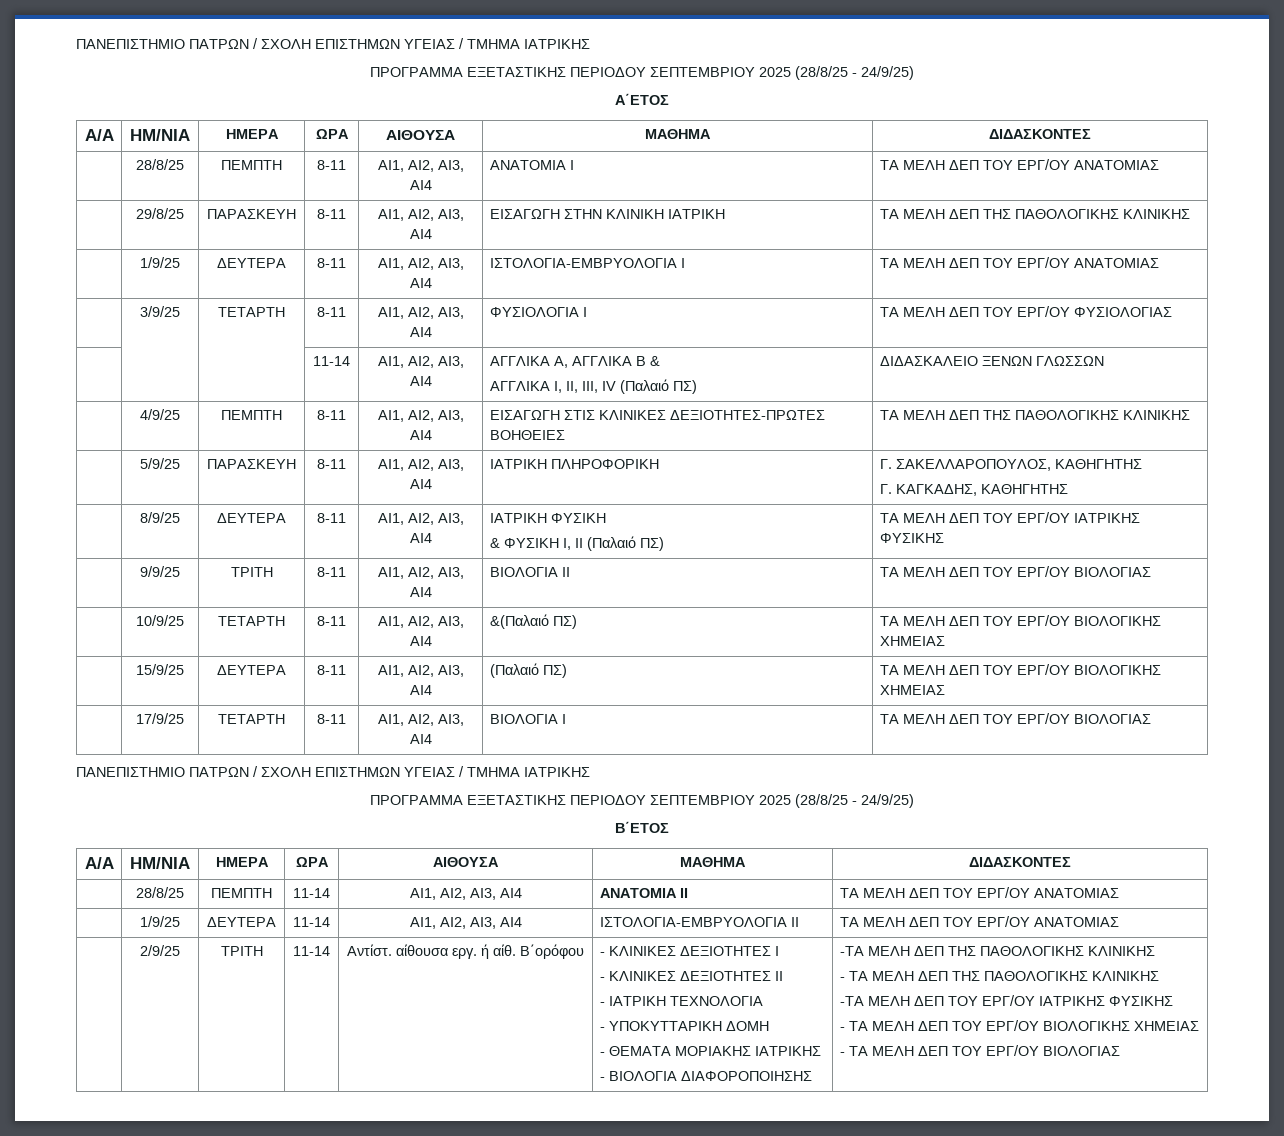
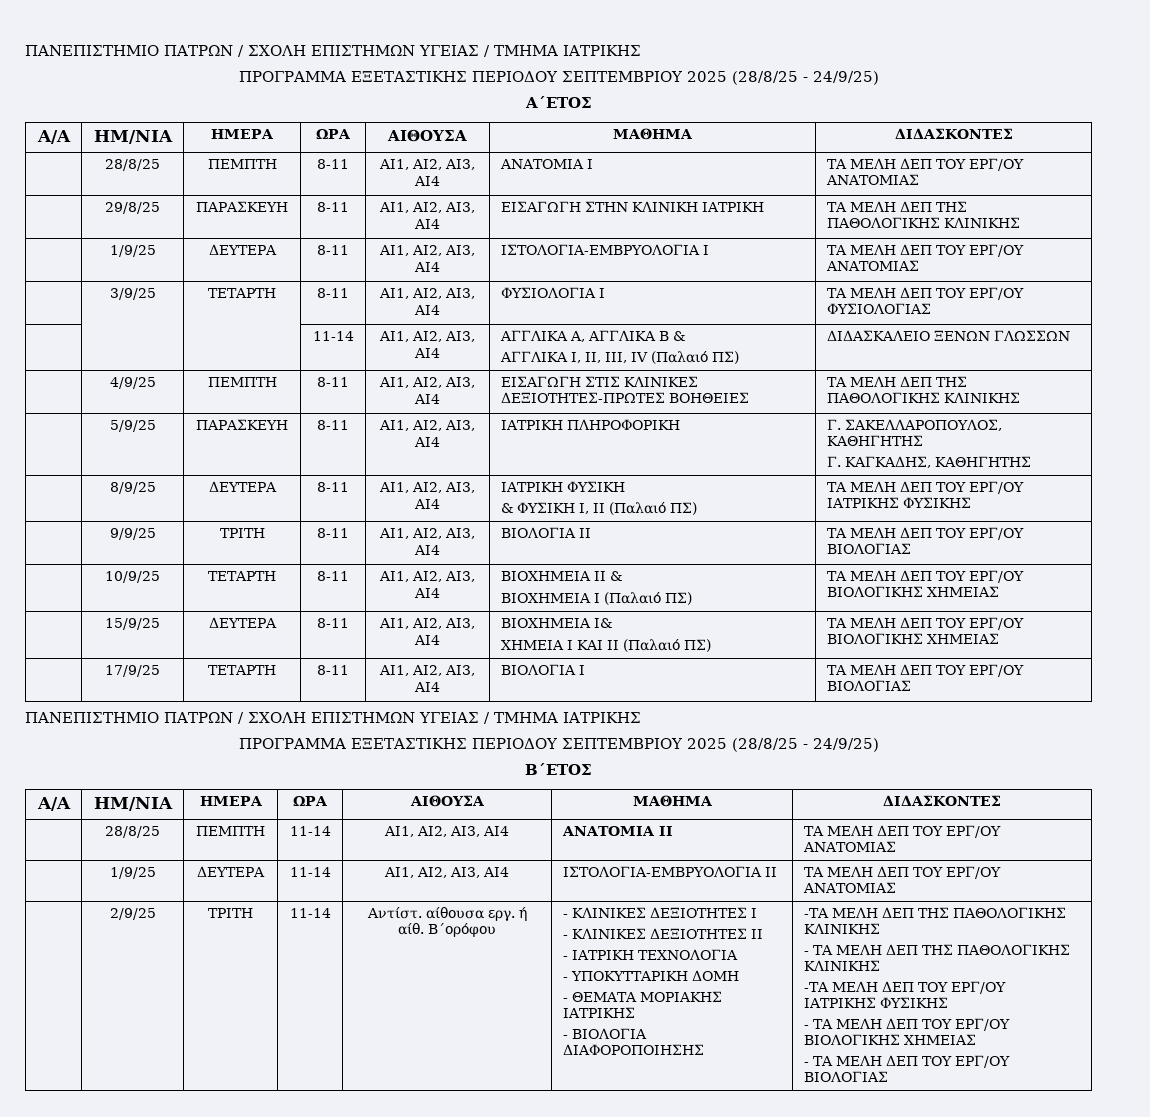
[489,614,549,629] &(Παλαιό -> [500,571,622,581] [500,592,661,605] ΒΙΟΧΗΜΕΙΑ ΙΙ & // ΒΙΟΧΗΜΕΙΑ Ι (Παλαιό
(432, 690) none -> [500,618,612,628] [500,640,619,650] ΒΙΟΧΗΜΕΙΑ Ι& // ΧΗΜΕΙΑ Ι ΚΑΙ ΙΙ

